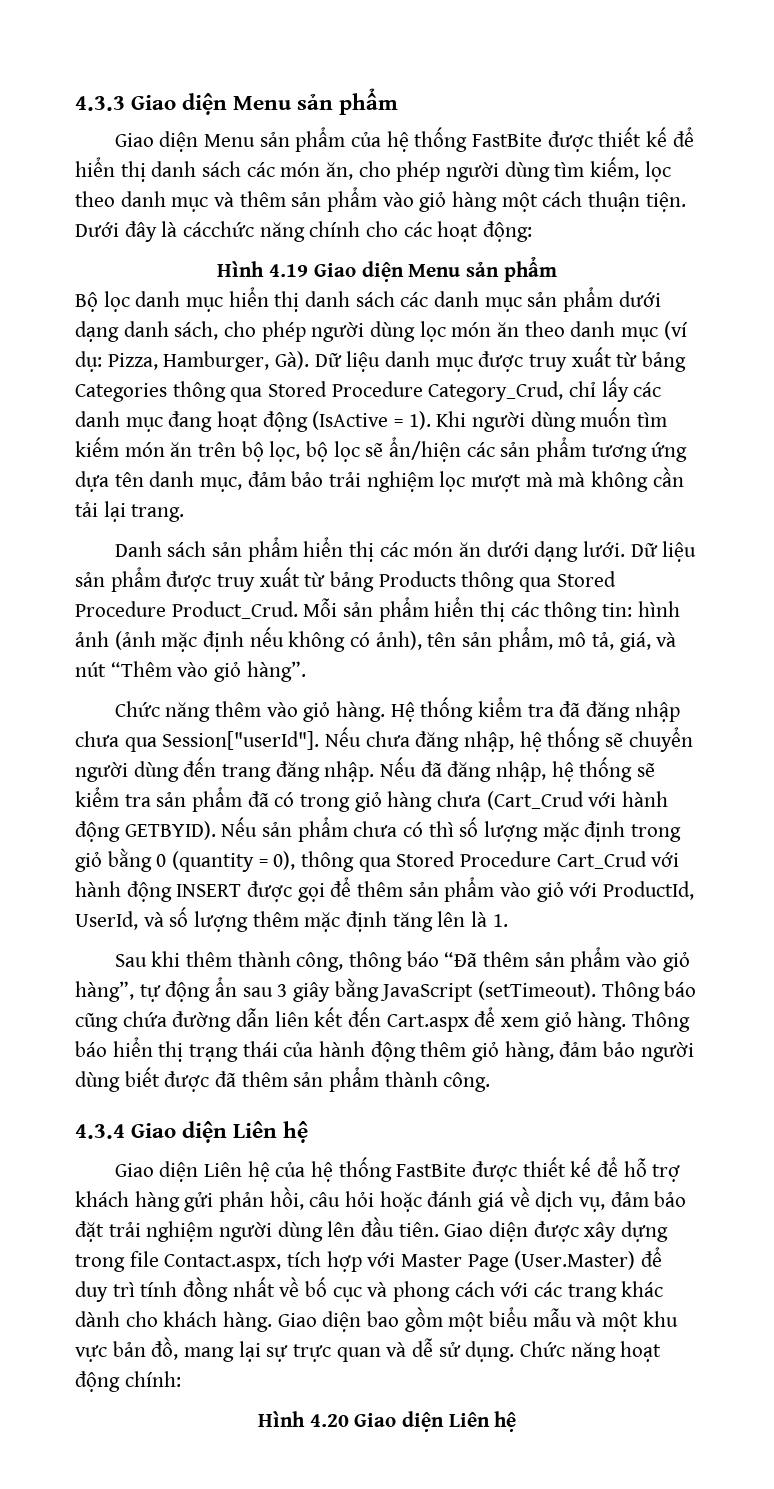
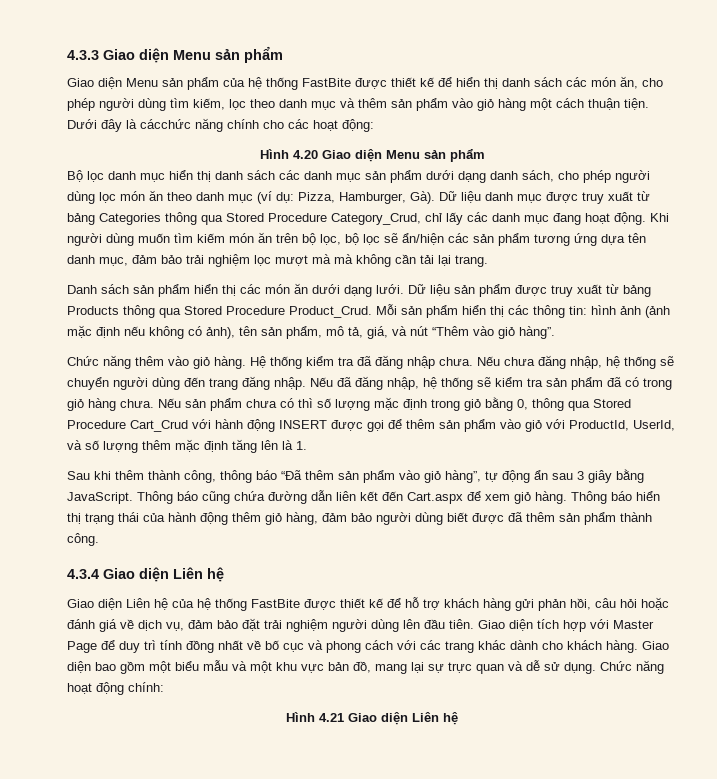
[269,264,309,277] 4.19 -> [292,150,318,159] 4.20
[262,411,431,432] động (IsActive = 1). -> [614,212,646,225] động.
[75,731,320,752] chưa qua Session["userId"]. -> [439,357,473,366] chưa.
[437,791,669,810] [75,821,216,842] chưa (Cart_Crud với hành động GETBYID). -> [120,399,154,408] chưa.
[156,851,296,872] 0 (quantity = 0), -> [517,399,528,410] 0,
[380,981,597,1002] JavaScript (setTimeout). -> [67,492,133,504] JavaScript.
[533,1221,669,1242] [75,1251,282,1272] được xây dựng trong file Contact.aspx, -> (533, 625) none
[514,1251,636,1270] (User.Master) -> (97, 647) none
[309,1414,349,1427] 4.20 -> [319,713,344,722] 4.21

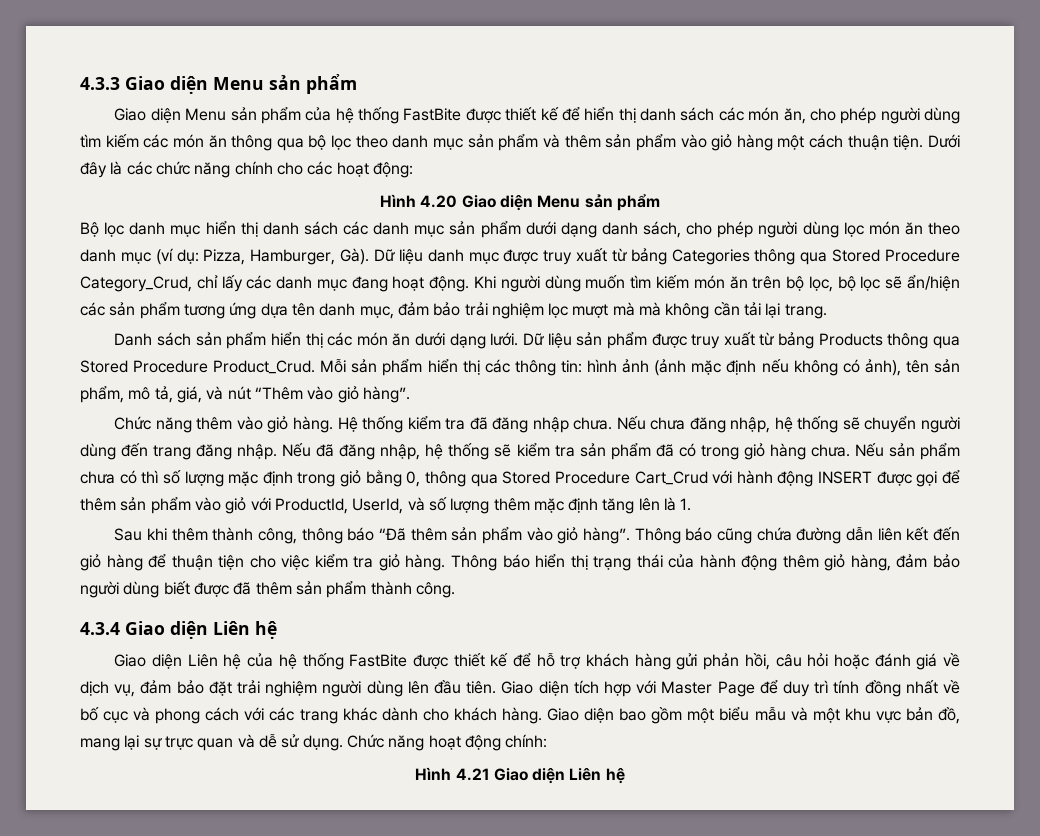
[193,98,225,110] kiếm, -> [105,134,327,151] kiếm các món ăn thông qua bộ
(336, 105) none -> [467,133,539,151] sản phẩm
[140,119,191,129] cácchức -> [126,161,190,175] các chức
[445,469,644,483] [67,492,133,504] hàng”, tự động ẩn sau 3 giây bằng JavaScript. -> [583,527,631,544] hàng”.
[407,491,510,504] Cart.aspx để xem -> [80,553,374,571] giỏ hàng để thuận tiện cho việc kiểm tra

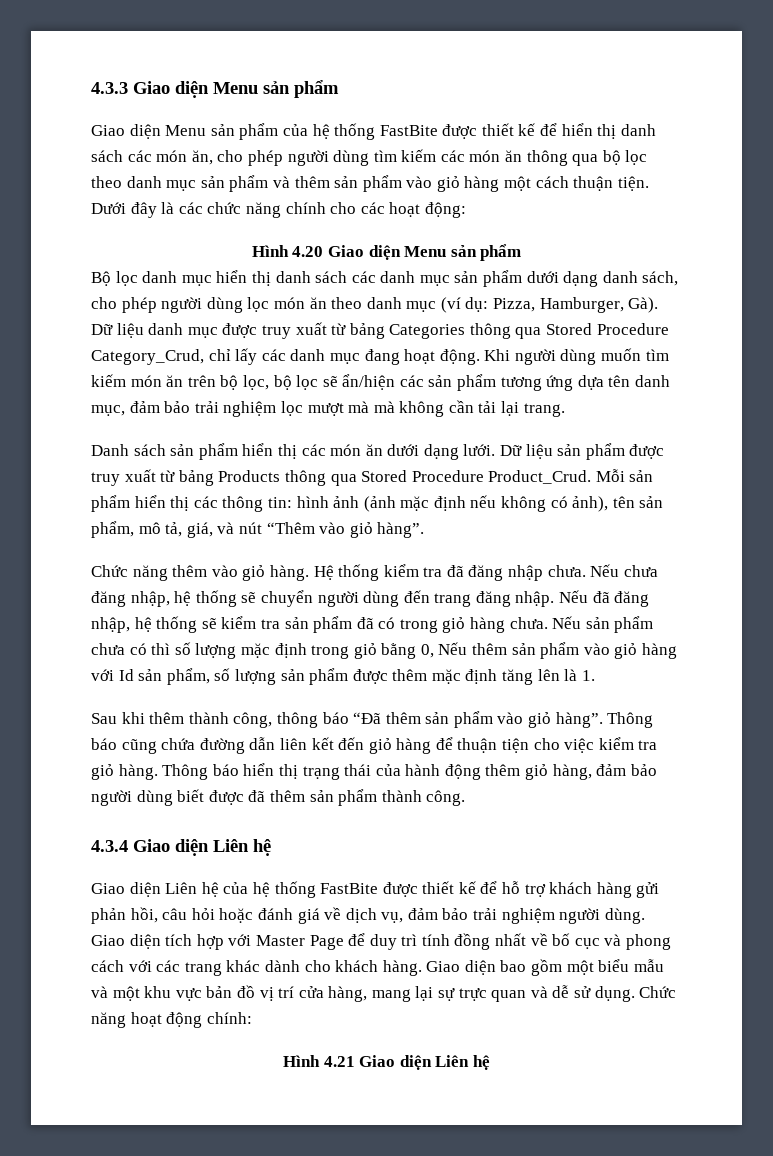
[424,469,960,487] [80,496,490,514] thông qua Stored Procedure Cart_Crud với hành động INSERT được gọi để thêm sản phẩm vào giỏ với ProductId, UserId, và số lượng -> [438,642,678,659] [91,668,388,685] Nếu thêm sản phẩm vào giỏ hàng với Id sản phẩm, số lượng sản phẩm được
[208,681,232,696] đặt -> (469, 914) none
[366,680,497,697] dùng lên đầu tiên. -> [604,908,645,924] dùng.
[938,707,961,724] đồ, -> [236,985,368,1002] đồ vị trí cửa hàng,

